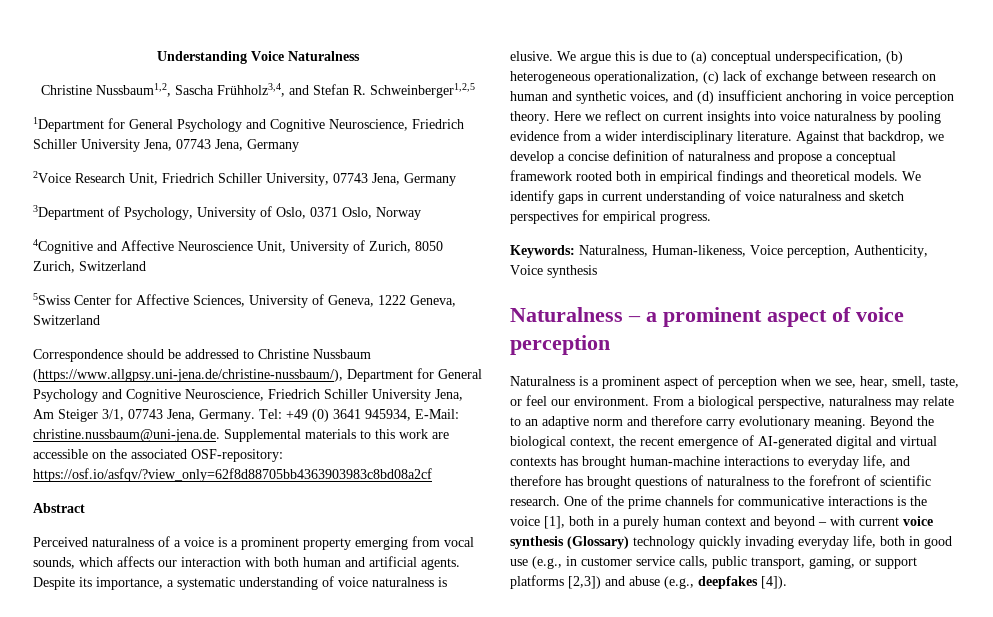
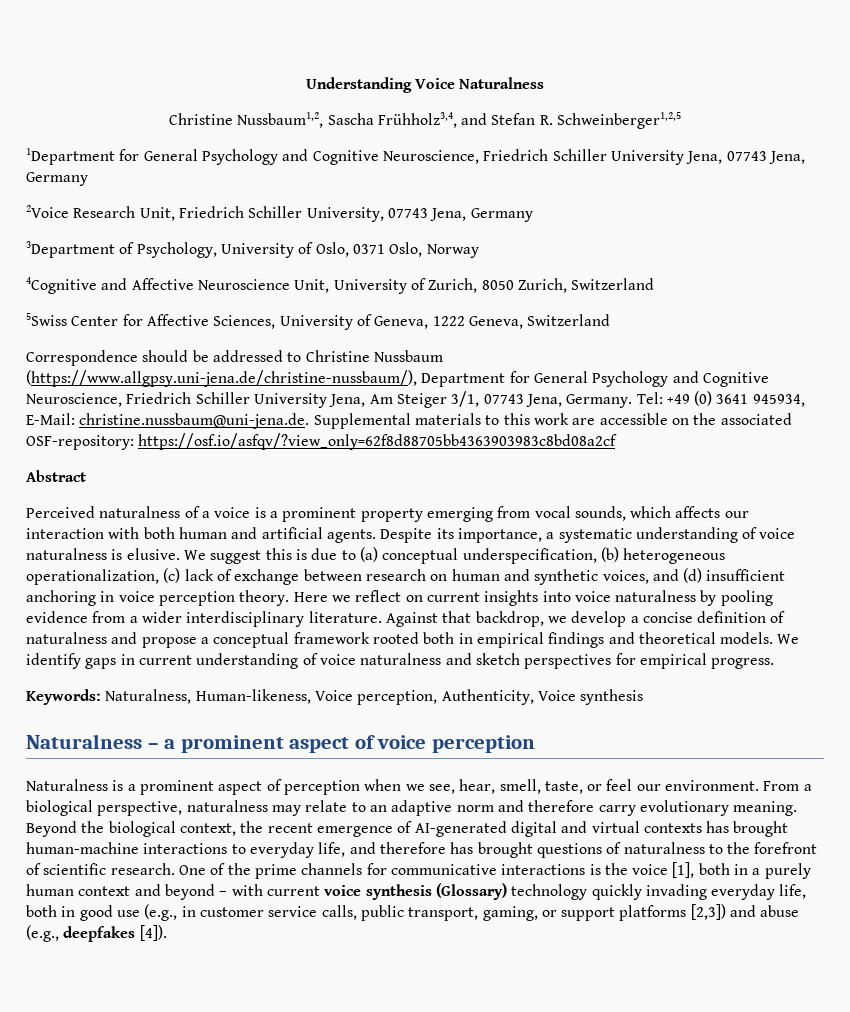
[580,53,611,64] argue -> [210,550,262,564] suggest

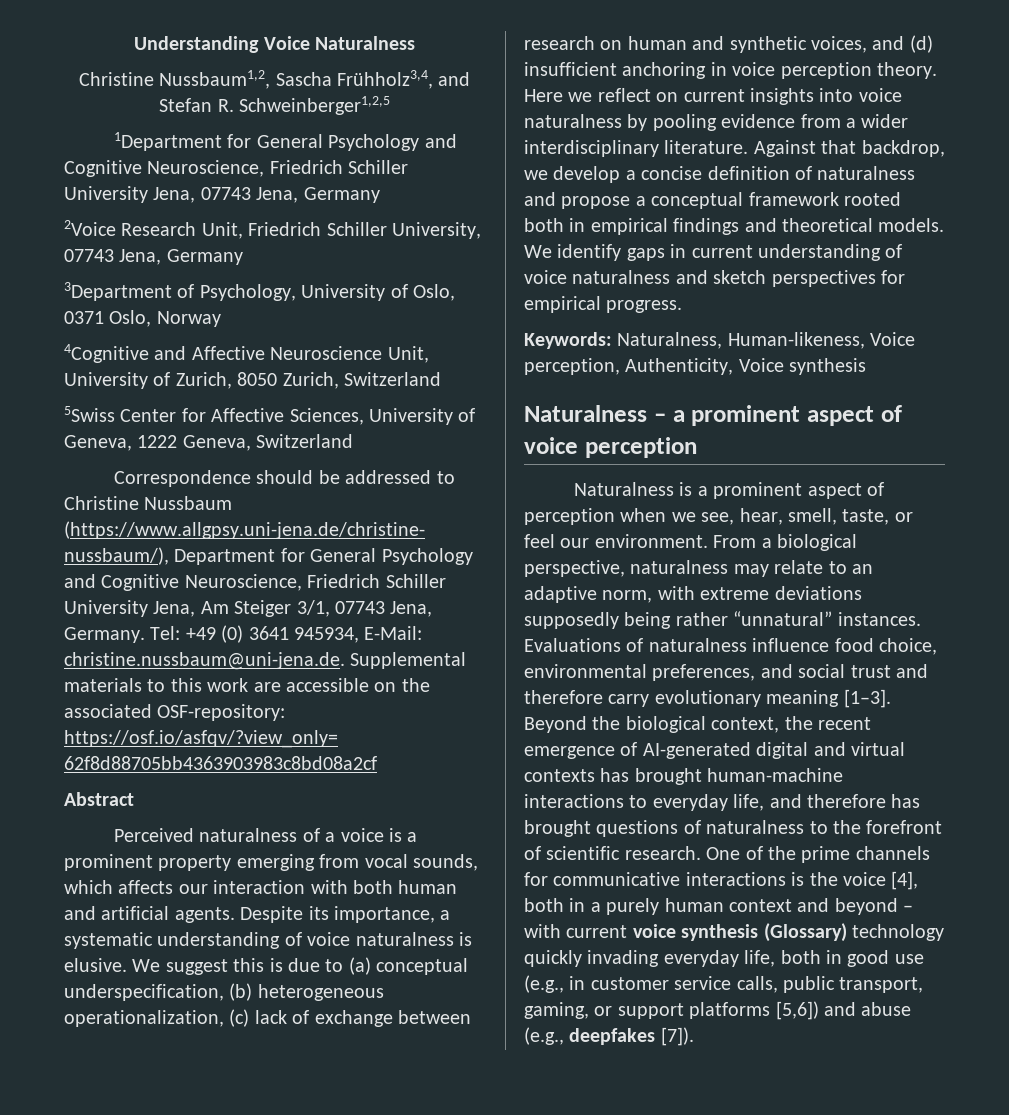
[456,805,494,812] norm -> [602,586,862,603] [524,611,921,629] [524,638,937,655] [524,664,891,681] norm, with extreme deviations supposedly being rather “unnatural” instances. Evaluations of naturalness influence food choice, environmental preferences, and social trust
[733,801,798,816] meaning. -> [766,689,891,708] meaning [1–3].
[672,862,695,878] [1], -> [891,871,919,890] [4],
[690,904,726,920] [2,3]) -> [775,1001,819,1020] [5,6])
[139,925,167,941] [4]). -> [660,1027,694,1046] [7]).

